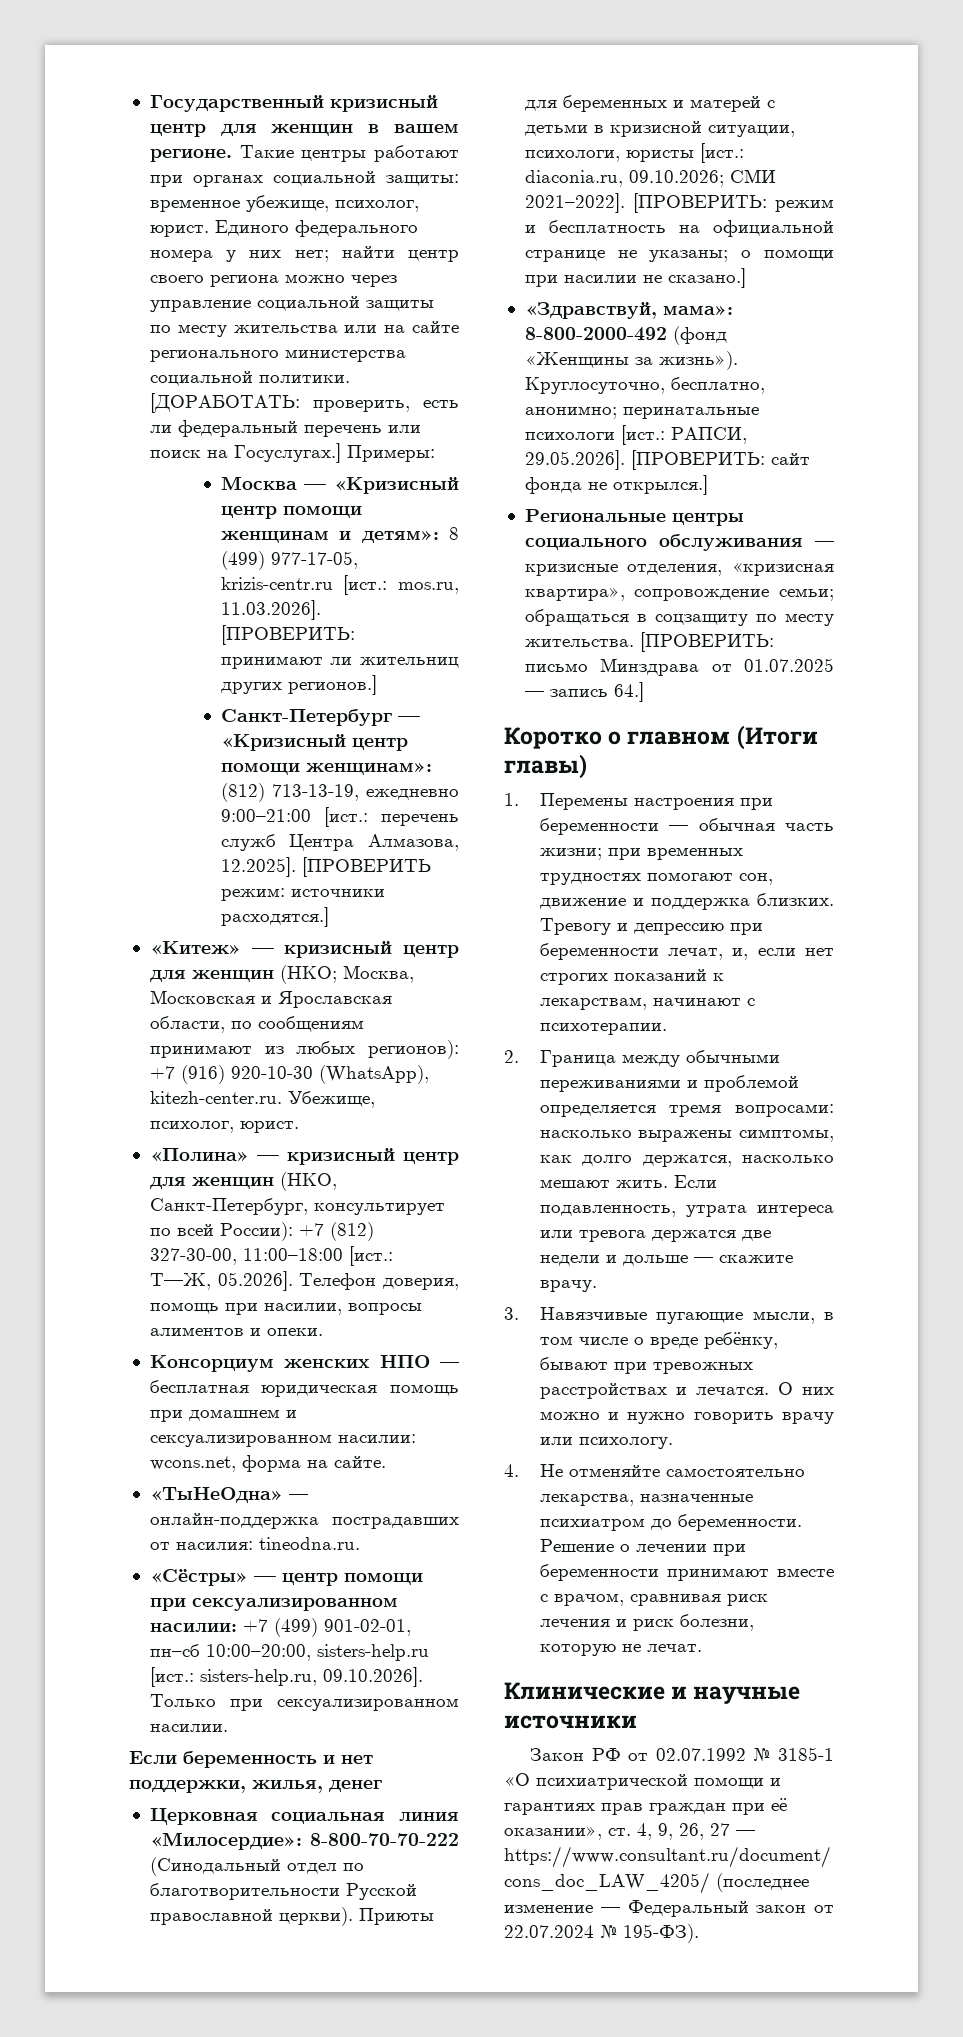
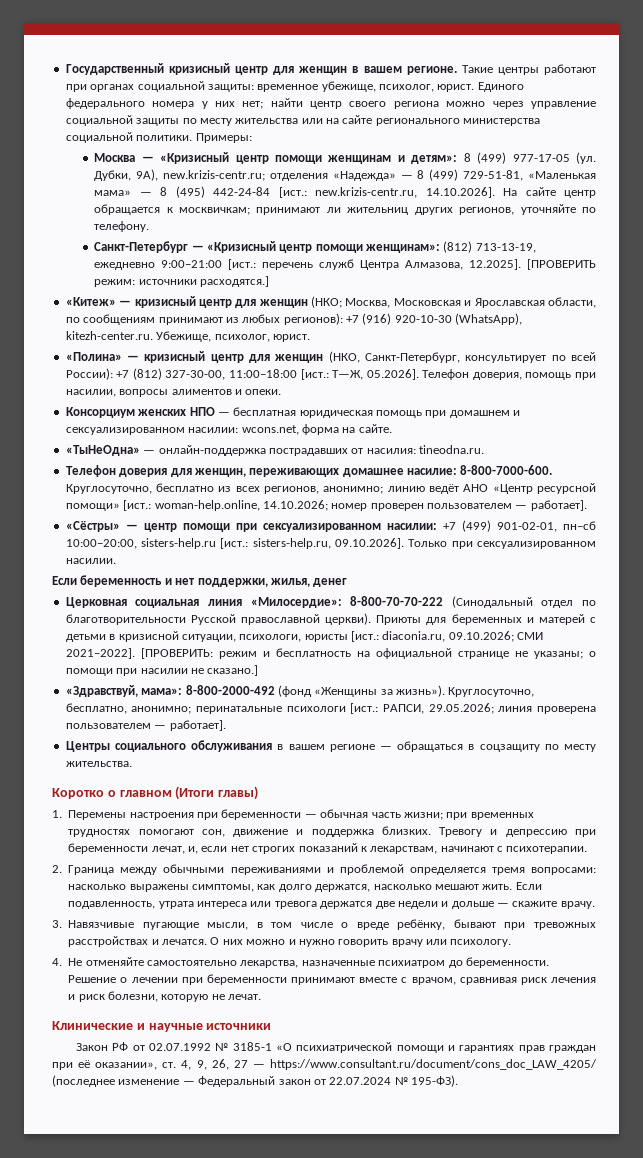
[149,393,460,413] [149,420,421,437] [149,443,341,463] [ДОРАБОТАТЬ: проверить, есть ли федеральный перечень или поиск на Госуслугах.] -> (193, 138) none
[270,551,358,569] [220,575,459,595] [220,600,321,620] [220,625,355,645] [220,656,459,669] [220,675,377,695] 977-17-05, krizis-centr.ru [ист.: mos.ru, 11.03.2026]. [ПРОВЕРИТЬ: принимают ли жительниц других регионов.] -> [512,152,596,164] [94,169,596,181] [94,186,596,198] [94,204,597,215] [94,221,150,232] 977-17-05 (ул. Дубки, 9А), new.krizis-centr.ru; отделения «Надежда» — 8 (499) 729-51-81, «Маленькая мама» — 8 (495) 442-24-84 [ист.: new.krizis-centr.ru, 14.10.2026]. На сайте центр обращается к москвичкам; принимают ли жительниц других регионов, уточняйте по телефону.
(360, 1543) none -> [65,465,553,477] [65,483,596,494] [65,500,587,511] // Телефон доверия для женщин, переживающих домашнее насилие: 8-800-7000-600. Круглосуточно, бесплатно из всех регионов, анонимно; линию ведёт АНО «Центр ресурсной помощи» [ист.: woman-help.online, 14.10.2026; номер проверен пользователем — работает].
[524,450,810,470] [524,475,708,495] [524,509,744,526] [524,534,834,551] [524,562,834,576] [524,587,834,601] 29.05.2026]. [ПРОВЕРИТЬ: сайт фонда не открылся.] // Региональные центры социального обслуживания — кризисные отделения, «кризисная квартира», сопровождение семьи; -> [428,703,596,714] [65,720,226,731] [65,740,392,752] 29.05.2026; линия проверена пользователем — работает]. // Центры социального обслуживания в вашем регионе —
[639,632,774,652] [524,658,834,676] [524,682,644,702] [ПРОВЕРИТЬ: письмо Минздрава от 01.07.2025 — запись 64.] -> (132, 764) none

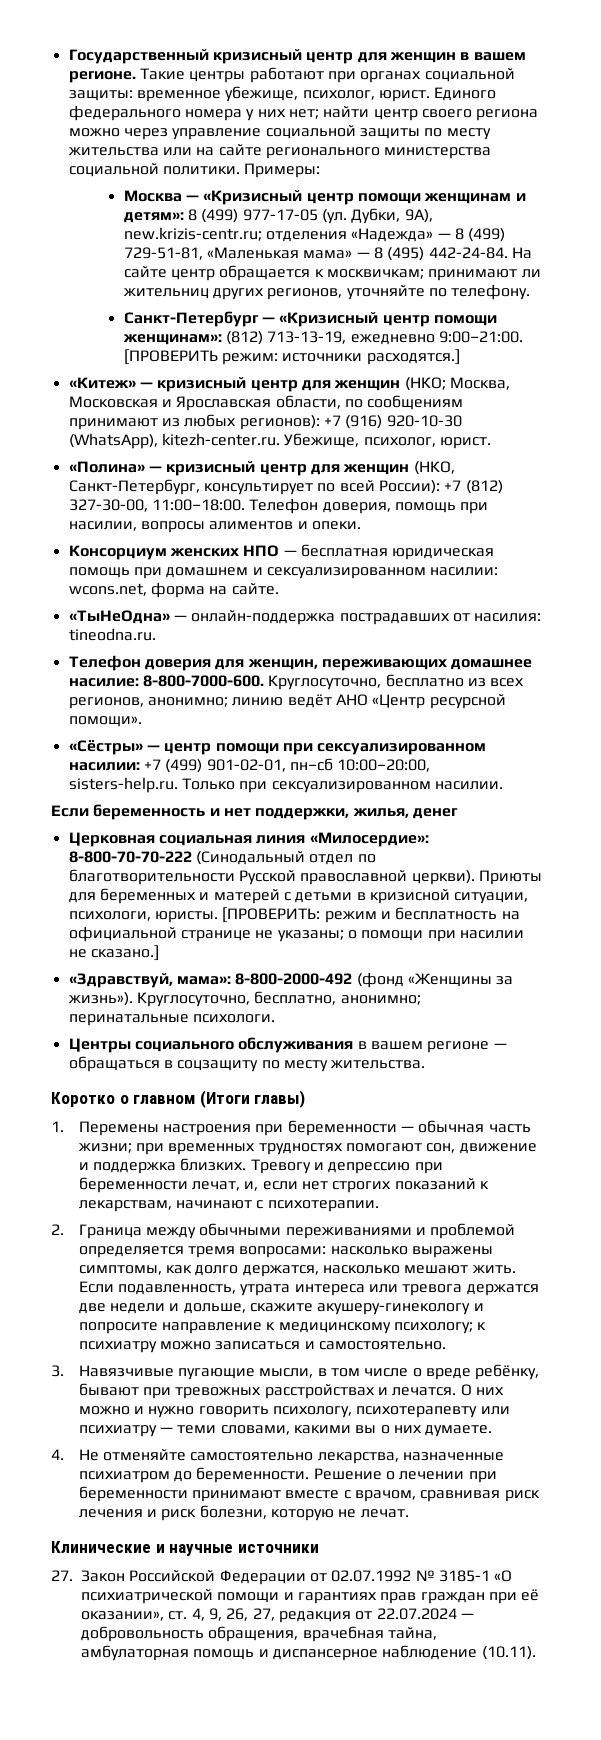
[213,187,495,198] 442-24-84 [ист.: new.krizis-centr.ru, 14.10.2026]. -> [428,247,508,259] 442-24-84.
[161,259,522,270] 9:00–21:00 [ист.: перечень служб Центра Алмазова, 12.2025]. -> [439,331,524,343] 9:00–21:00.
[229,369,419,380] 11:00–18:00 [ист.: Т—Ж, 05.2026]. -> [151,499,245,511] 11:00–18:00.
[65,500,587,511] помощи» [ист.: woman-help.online, 14.10.2026; номер проверен пользователем — работает]. -> [68,716,142,727] помощи».
[141,538,405,549] sisters-help.ru [ист.: sisters-help.ru, 09.10.2026]. -> [68,777,178,793] sisters-help.ru.
[304,631,544,642] [65,648,135,659] юристы [ист.: diaconia.ru, 09.10.2026; СМИ 2021–2022]. -> [154,911,218,923] юристы.
[286,703,596,714] [65,720,226,731] психологи [ист.: РАПСИ, 29.05.2026; линия проверена пользователем — работает]. -> [192,1014,275,1023] психологи.
[451,901,595,909] дольше — скажите врачу. -> [183,1303,484,1315] [78,1322,487,1334] [78,1341,446,1353] дольше, скажите акушеру-гинекологу и попросите направление к медицинскому психологу; к психиатру можно записаться и самостоятельно.
[391,939,512,947] врачу или психологу. -> [272,1406,510,1418] [78,1425,493,1437] психологу, психотерапевту или психиатру — теми словами, какими вы о них думаете.
[75,1042,129,1051] Закон РФ -> [51,1570,306,1585] 27. Закон Российской Федерации
[233,1059,597,1070] [52,1075,458,1087] 27 — https://www.consultant.ru/document/cons_doc_LAW_4205/ (последнее изменение — Федеральный закон от 22.07.2024 № 195-ФЗ). -> [252,1608,474,1623] [81,1626,437,1642] [81,1645,536,1661] 27, редакция от 22.07.2024 — добровольность обращения, врачебная тайна, амбулаторная помощь и диспансерное наблюдение (10.11).

